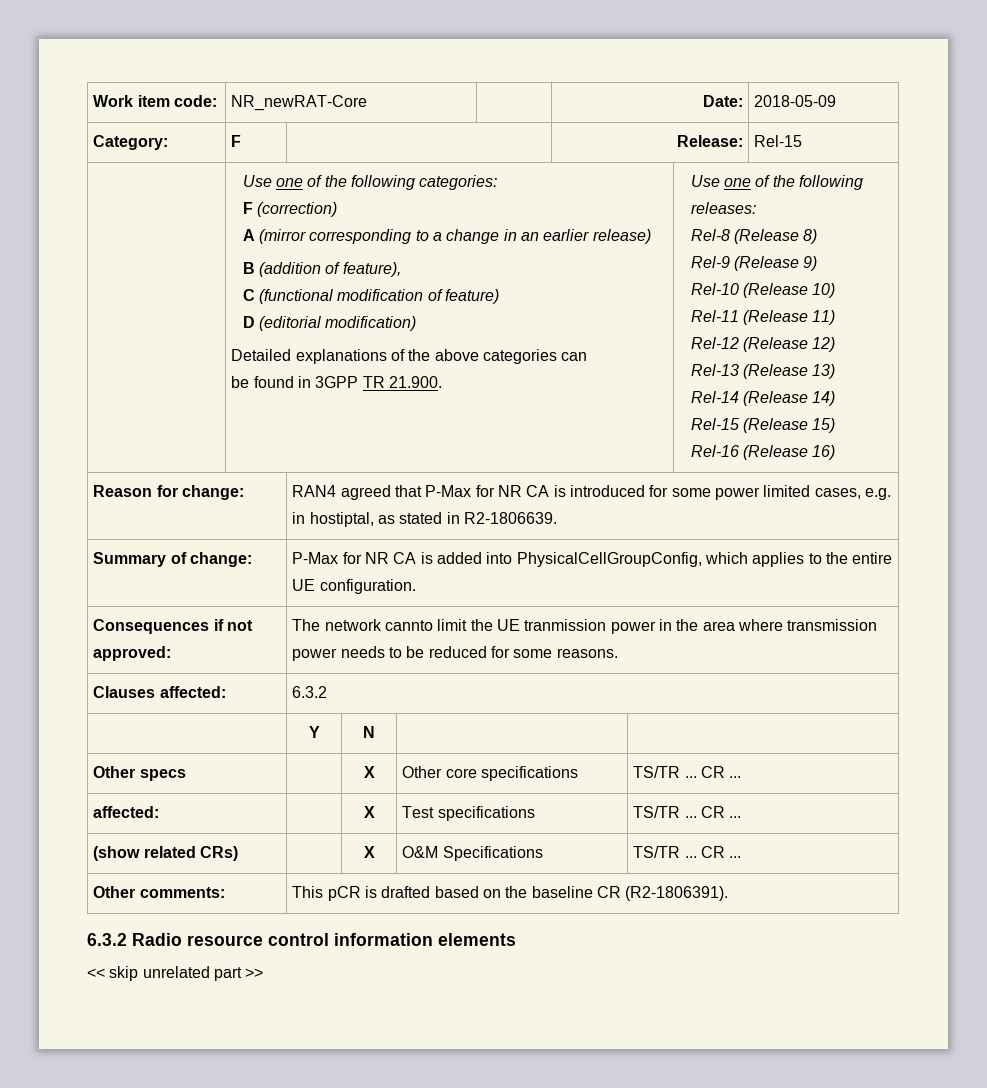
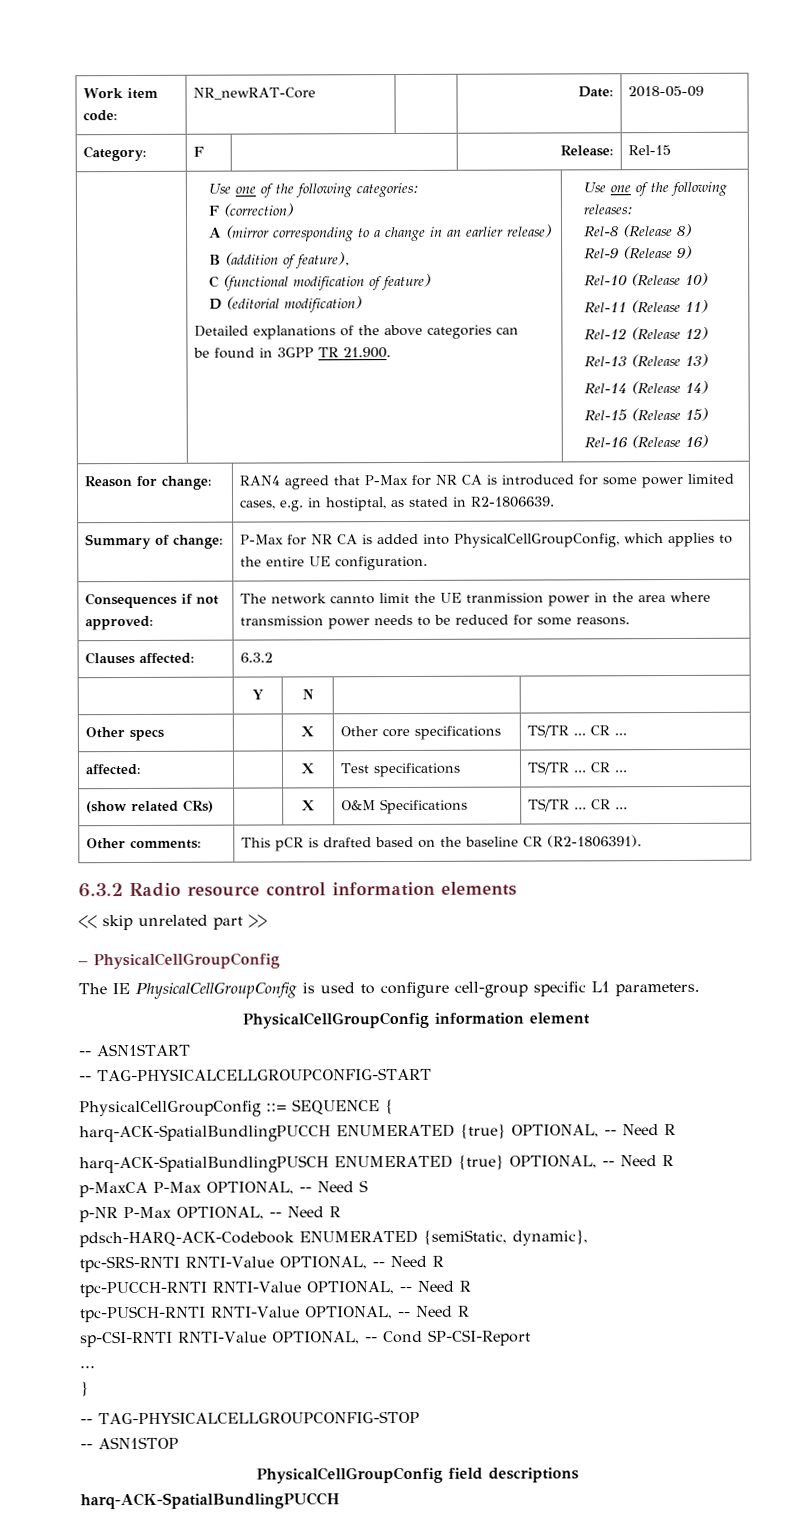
(264, 973) none -> [78,952,280,970] [78,981,700,999] [242,1011,590,1029] [79,1043,191,1057] [79,1067,432,1082] [79,1099,394,1118] [79,1123,676,1143] [79,1154,674,1174] [79,1180,368,1198] [79,1206,341,1223] [79,1229,588,1248] [79,1255,444,1273] [79,1280,471,1298] [79,1305,470,1323] [80,1329,531,1348] [80,1365,96,1369] [80,1381,89,1397] [80,1410,420,1425] [80,1436,179,1450] [256,1466,579,1484] [80,1492,340,1510] // – PhysicalCellGroupConfig // The IE PhysicalCellGroupConfig is used to configure cell-group specific L1 parameters. // PhysicalCellGroupConfig information element // -- ASN1START // -- TAG-PHYSICALCELLGROUPCONFIG-START // PhysicalCellGroupConfig ::= SEQUENCE { // harq-ACK-SpatialBundlingPUCCH ENUMERATED {true} OPTIONAL, -- Need R // harq-ACK-SpatialBundlingPUSCH ENUMERATED {true} OPTIONAL, -- Need R // p-MaxCA P-Max OPTIONAL, -- Need S // p-NR P-Max OPTIONAL, -- Need R // pdsch-HARQ-ACK-Codebook ENUMERATED {semiStatic, dynamic}, // tpc-SRS-RNTI RNTI-Value OPTIONAL, -- Need R // tpc-PUCCH-RNTI RNTI-Value OPTIONAL, -- Need R // tpc-PUSCH-RNTI RNTI-Value OPTIONAL, -- Need R // sp-CSI-RNTI RNTI-Value OPTIONAL, -- Cond SP-CSI-Report // ... // } // -- TAG-PHYSICALCELLGROUPCONFIG-STOP // -- ASN1STOP // PhysicalCellGroupConfig field descriptions // harq-ACK-SpatialBundlingPUCCH

